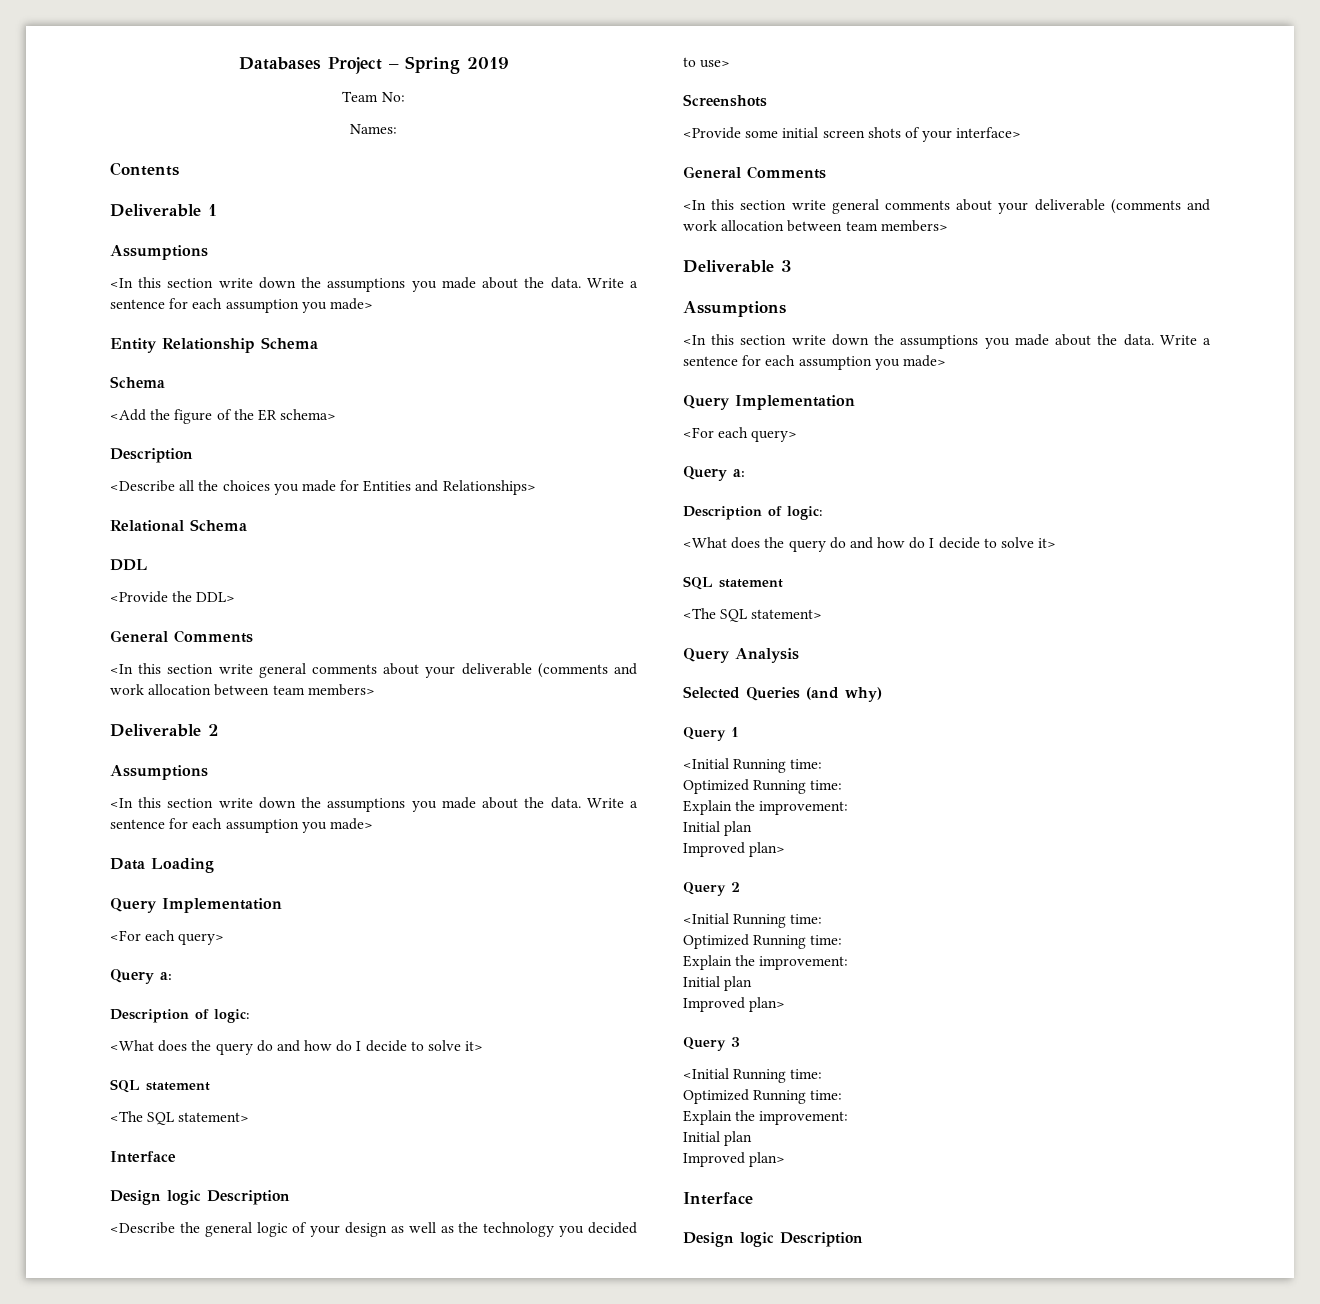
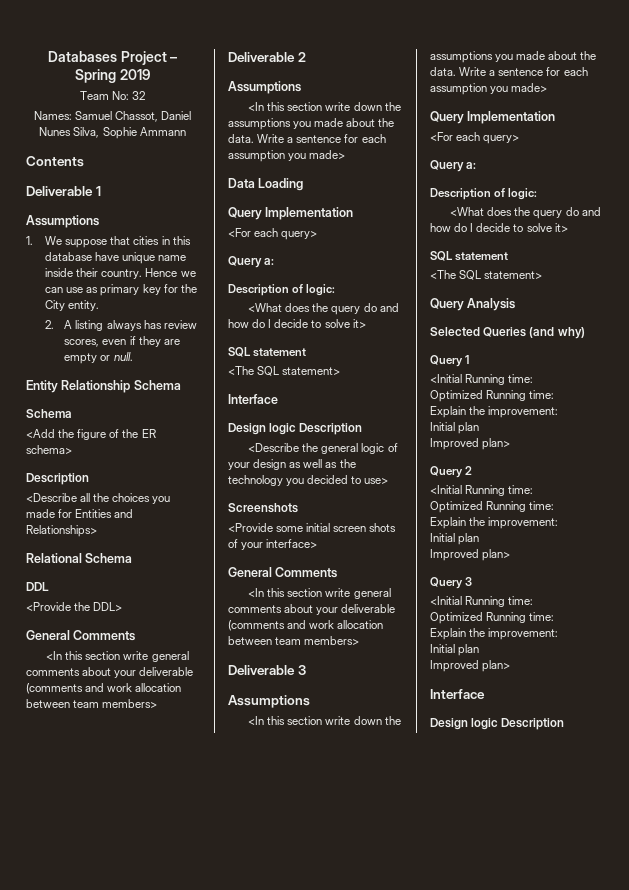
(405, 97) none -> [132,91,146,100] 32
[110,162,179,176] [110,204,217,217] [110,245,208,260] [110,277,638,292] [110,298,373,313] // Contents // Deliverable 1 // Assumptions // <In this section write down the assumptions you made about the data. Write a sentence for each assumption you made> -> [74,111,192,122] [39,127,186,139] [26,156,84,167] [26,186,101,196] [26,215,99,228] [26,236,191,248] [45,252,187,264] [45,268,196,279] [45,284,197,296] [45,300,100,311] [45,320,197,331] [64,336,180,347] [64,352,133,364] Samuel Chassot, Daniel Nunes Silva, Sophie Ammann // Contents // Deliverable 1 // Assumptions // 1. We suppose that cities in this database have unique name inside their country. Hence we can use as primary key for the City entity. // 2. A listing always has review scores, even if they are empty or null.

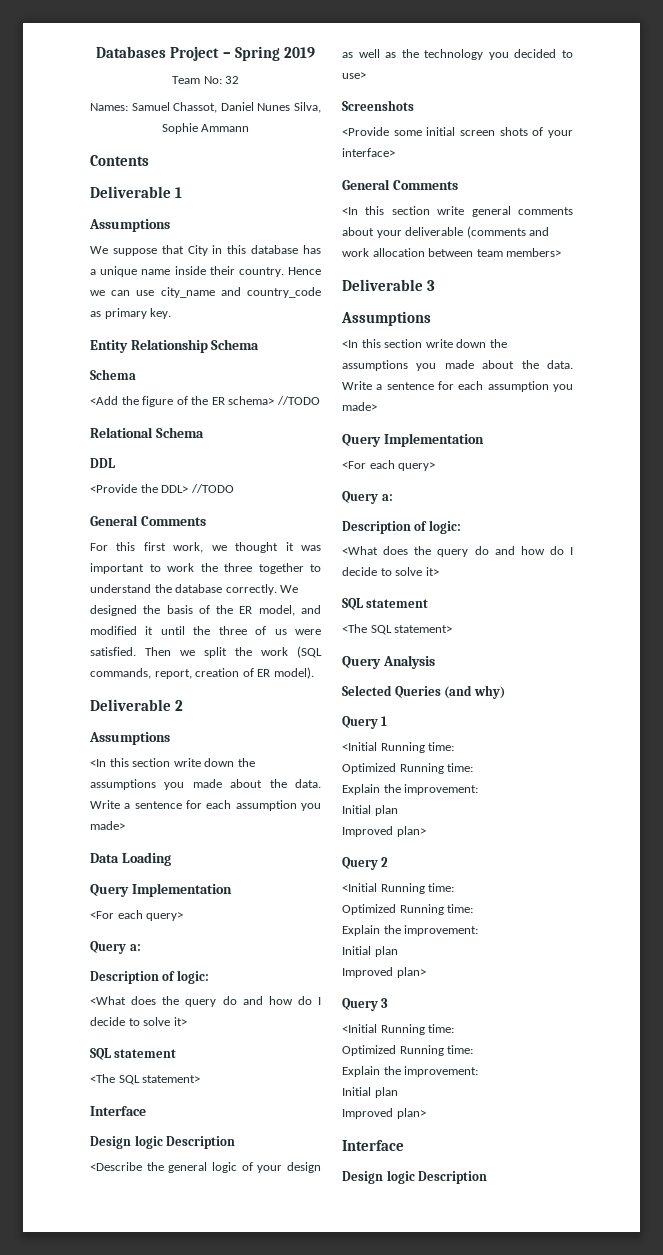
[26,236,33,245] 1. -> (170, 225) none
[133,236,160,245] cities -> [187,245,208,256] City
[95,252,120,261] have -> [303,245,321,254] [90,269,96,275] has a
[86,284,197,296] [45,300,100,311] [45,320,197,331] [64,336,180,347] [64,352,133,364] as primary key for the City entity. // 2. A listing always has review scores, even if they are empty or null. -> [160,287,321,298] [90,308,172,319] city_name and country_code as primary key.
[26,473,89,485] [26,493,171,504] [26,509,134,518] [26,525,97,537] // Description // <Describe all the choices you made for Entities and Relationships> -> [276,396,320,405] //TODO
[26,630,136,641] [46,651,189,662] [26,667,194,678] [26,683,182,694] [26,699,158,708] // General Comments // <In this section write general comments about your deliverable (comments and work allocation between team members> -> [190,484,234,493] [90,515,206,526] [90,542,322,553] [90,563,321,574] [90,584,299,595] [90,605,321,616] [90,626,322,635] [90,646,322,658] [90,667,314,679] //TODO // General Comments // For this first work, we thought it was important to work the three together to understand the database correctly. We designed the basis of the ER model, and modified it until the three of us were satisfied. Then we split the work (SQL commands, report, creation of ER model).

